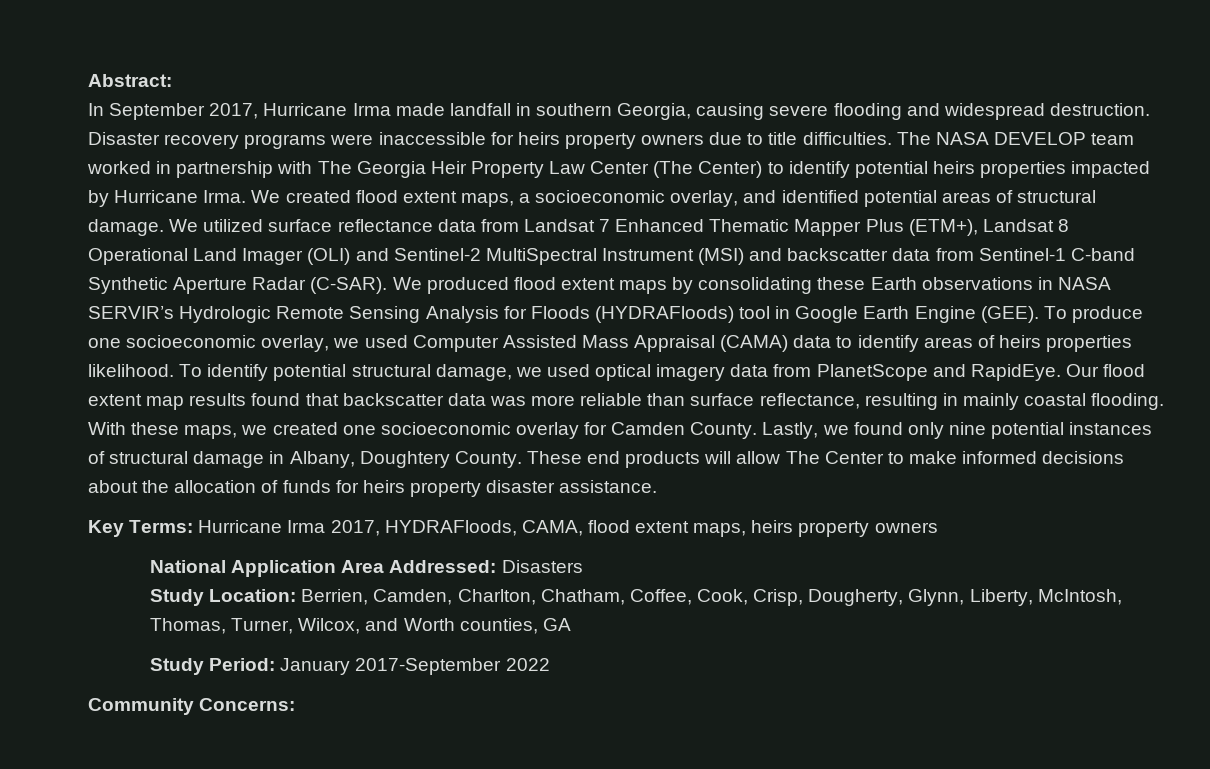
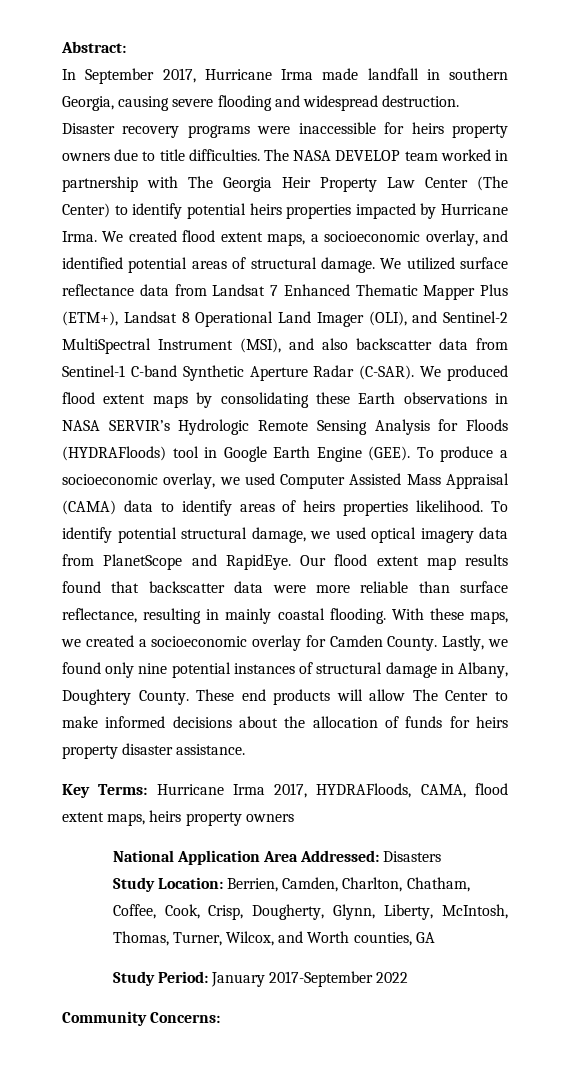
[307,248,351,265] (OLI) -> [368,311,407,326] (OLI),
[698,248,783,265] (MSI) and -> [240,338,348,353] (MSI), and also
[88,338,121,348] one -> [499,450,508,458] a
[489,396,526,406] was -> [272,585,306,593] were
[342,425,376,435] one -> [138,639,147,647] a

